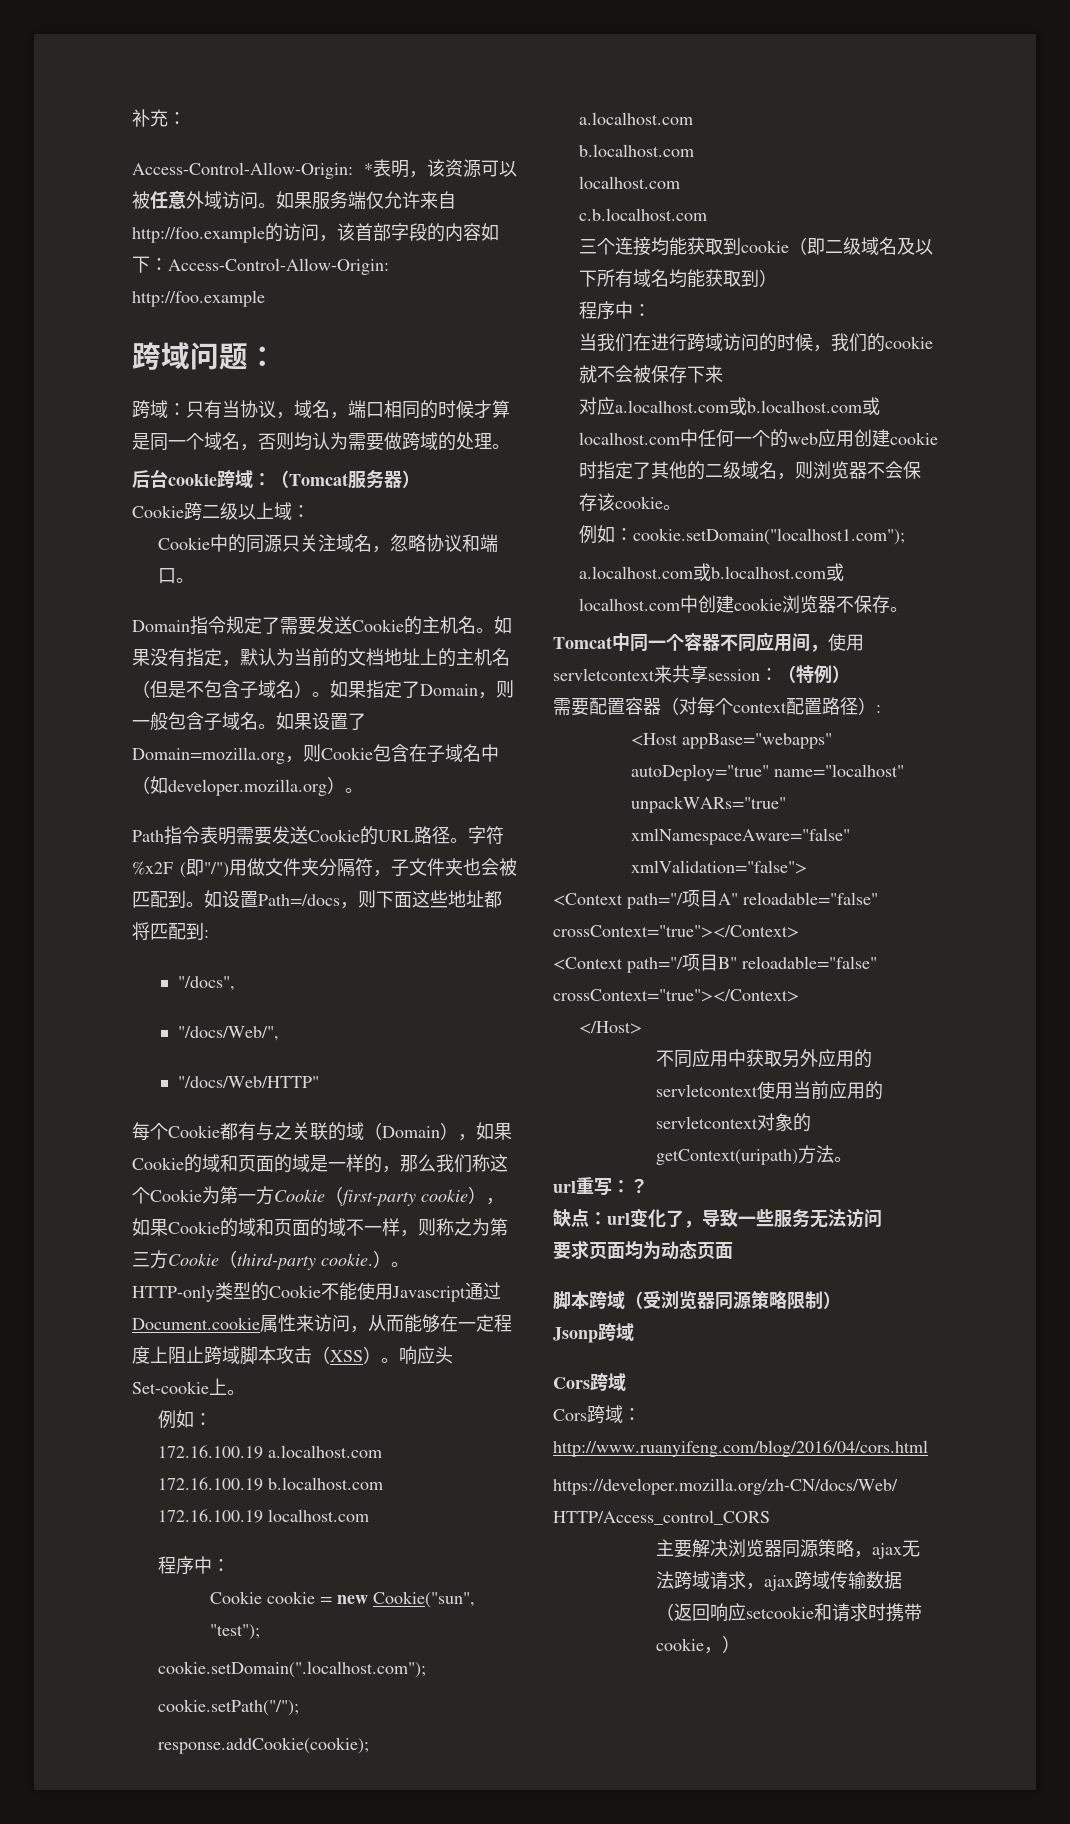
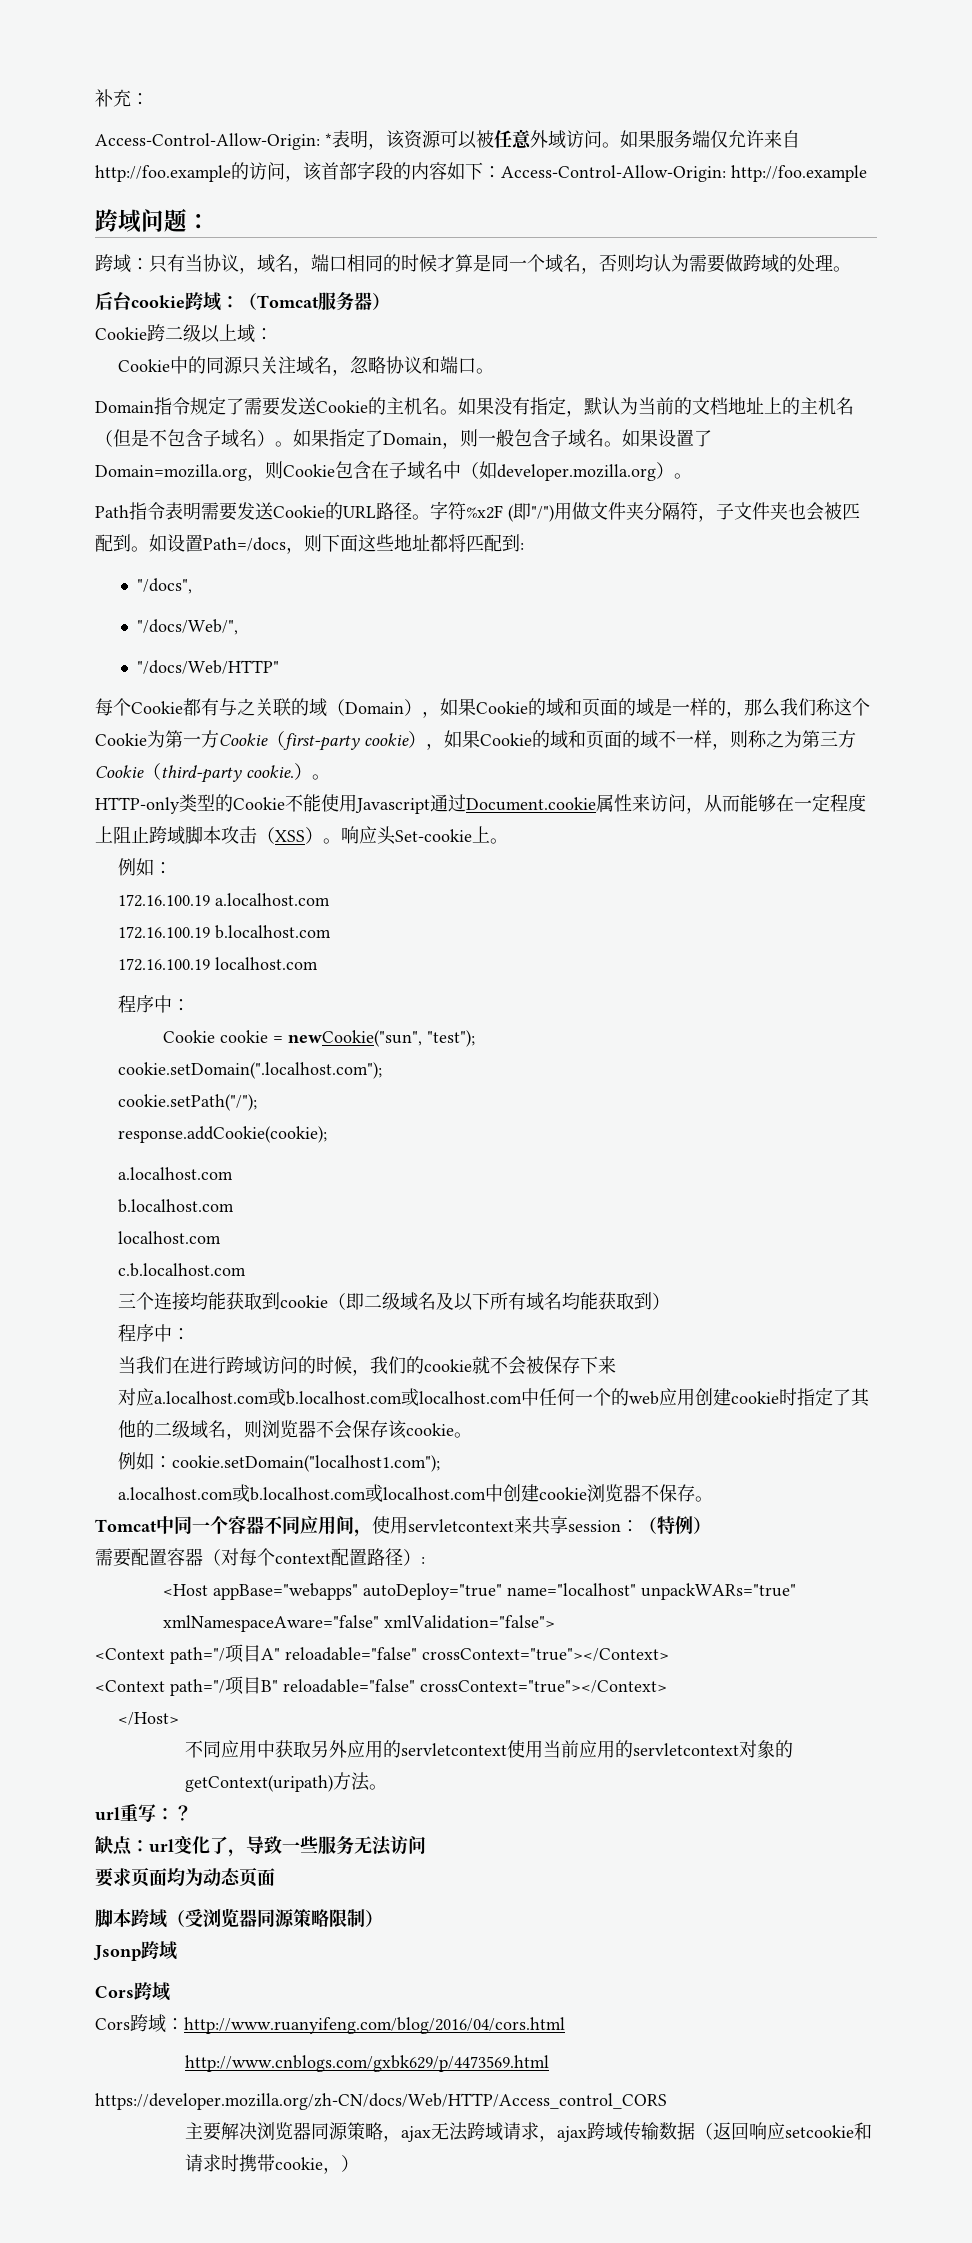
[336,1591,475,1608] new Cookie("sun", -> [287,1030,422,1047] newCookie("sun",
(928, 1448) none -> [185,2055,550,2072] // http://www.cnblogs.com/gxbk629/p/4473569.html

